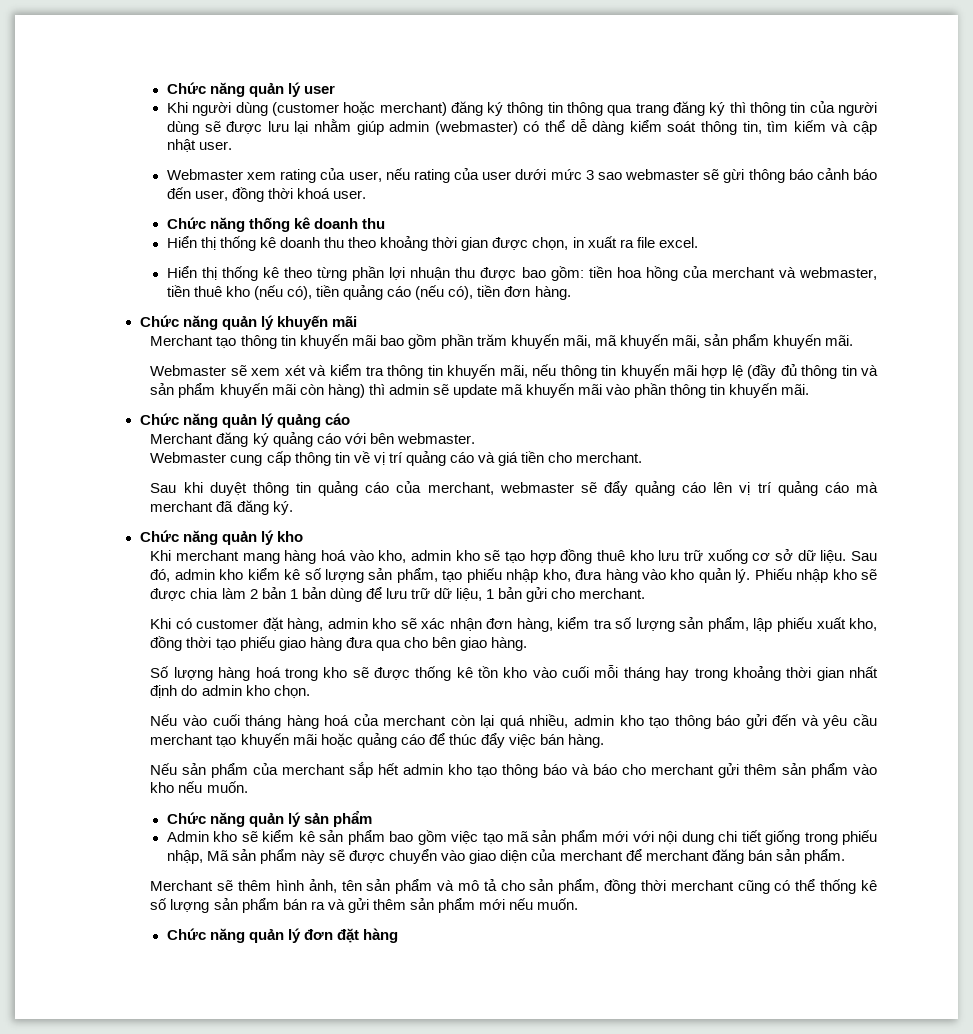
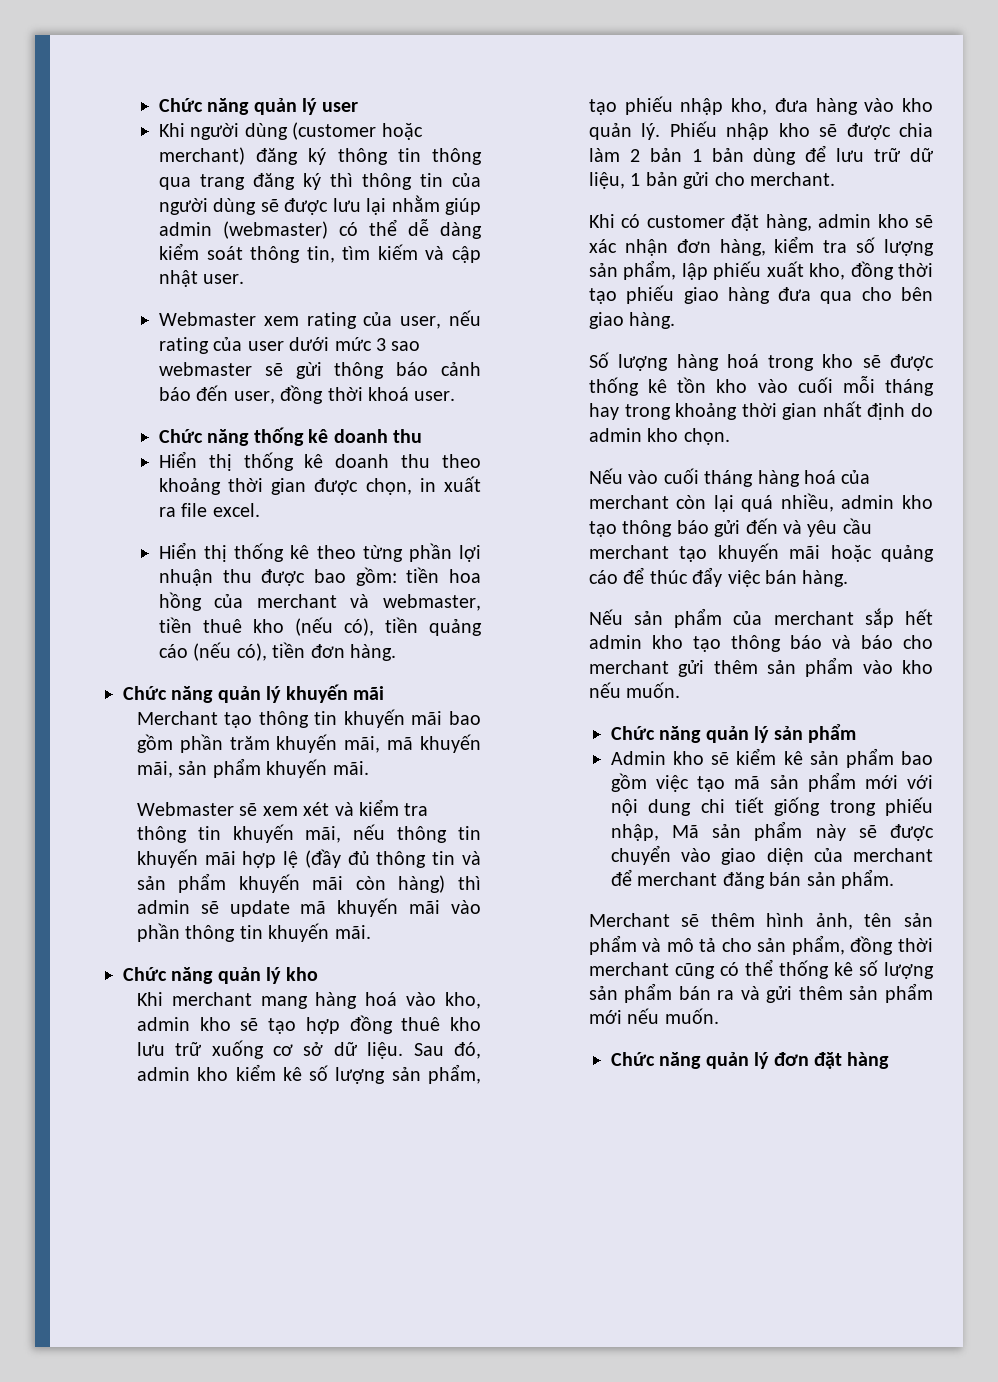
[139,413,350,428] [150,432,475,447] [150,451,643,466] [150,481,878,496] [150,500,293,515] // Chức năng quản lý quảng cáo // Merchant đăng ký quảng cáo với bên webmaster. // Webmaster cung cấp thông tin về vị trí quảng cáo và giá tiền cho merchant. // Sau khi duyệt thông tin quảng cáo của merchant, webmaster sẽ đẩy quảng cáo lên vị trí quảng cáo mà merchant đã đăng ký. -> (371, 932) none

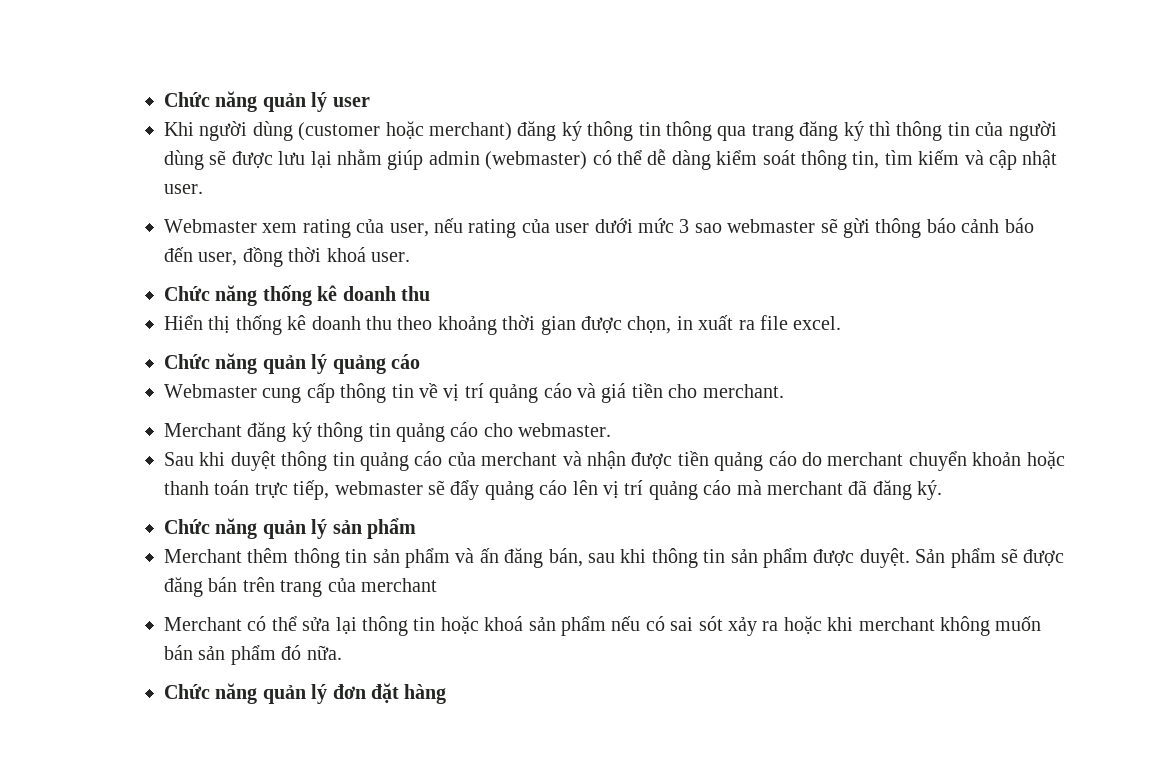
[158,542,482,562] [158,567,481,586] [158,592,481,611] [158,617,483,636] [158,642,396,661] [122,684,384,703] [136,709,481,728] [136,734,481,753] [136,758,369,778] [136,799,429,816] [136,824,481,843] [136,849,481,868] [136,873,482,893] [136,898,481,917] [136,923,371,942] [122,967,318,984] [136,992,481,1009] [136,1015,482,1034] [136,1040,481,1059] [136,1064,481,1084] [588,96,933,115] [588,121,933,140] [588,145,935,165] [588,172,835,189] [588,214,933,231] [588,236,934,256] [588,260,933,280] [588,285,933,304] [588,312,676,329] [588,352,934,371] [588,376,934,396] [588,401,933,420] [588,428,730,445] [588,468,871,487] [588,493,933,512] [588,518,872,537] [588,543,934,562] [588,567,849,587] [588,608,933,628] [588,635,933,652] [588,657,933,677] [588,682,681,698] Hiển thị thống kê theo từng phần lợi nhuận thu được bao gồm: tiền hoa hồng của merchant và webmaster, tiền thuê kho (nếu có), tiền quảng cáo (nếu có), tiền đơn hàng. // Chức năng quản lý khuyến mãi // Merchant tạo thông tin khuyến mãi bao gồm phần trăm khuyến mãi, mã khuyến mãi, sản phẩm khuyến mãi. // Webmaster sẽ xem xét và kiểm tra thông tin khuyến mãi, nếu thông tin khuyến mãi hợp lệ (đầy đủ thông tin và sản phẩm khuyến mãi còn hàng) thì admin sẽ update mã khuyến mãi vào phần thông tin khuyến mãi. // Chức năng quản lý kho // Khi merchant mang hàng hoá vào kho, admin kho sẽ tạo hợp đồng thuê kho lưu trữ xuống cơ sở dữ liệu. Sau đó, admin kho kiểm kê số lượng sản phẩm, tạo phiếu nhập kho, đưa hàng vào kho quản lý. Phiếu nhập kho sẽ được chia làm 2 bản 1 bản dùng để lưu trữ dữ liệu, 1 bản gửi cho merchant. // Khi có customer đặt hàng, admin kho sẽ xác nhận đơn hàng, kiểm tra số lượng sản phẩm, lập phiếu xuất kho, đồng thời tạo phiếu giao hàng đưa qua cho bên giao hàng. // Số lượng hàng hoá trong kho sẽ được thống kê tồn kho vào cuối mỗi tháng hay trong khoảng thời gian nhất định do admin kho chọn. // Nếu vào cuối tháng hàng hoá của merchant còn lại quá nhiều, admin kho tạo thông báo gửi đến và yêu cầu merchant tạo khuyến mãi hoặc quảng cáo để thúc đẩy việc bán hàng. // Nếu sản phẩm của merchant sắp hết admin kho tạo thông báo và báo cho merchant gửi thêm sản phẩm vào kho nếu muốn. -> [164,353,421,374] [164,383,784,403] [164,422,612,442] [164,451,1065,471] [164,480,943,500] Chức năng quản lý quảng cáo // Webmaster cung cấp thông tin về vị trí quảng cáo và giá tiền cho merchant. // Merchant đăng ký thông tin quảng cáo cho webmaster. // Sau khi duyệt thông tin quảng cáo của merchant và nhận được tiền quảng cáo do merchant chuyển khoản hoặc thanh toán trực tiếp, webmaster sẽ đẩy quảng cáo lên vị trí quảng cáo mà merchant đã đăng ký.
[610,748,933,768] [610,772,933,792] [610,797,933,816] [610,821,934,841] [610,845,933,865] [610,869,894,889] [588,913,933,930] [588,935,933,955] [588,959,934,979] [588,983,933,1003] [588,1008,719,1024] Admin kho sẽ kiểm kê sản phẩm bao gồm việc tạo mã sản phẩm mới với nội dung chi tiết giống trong phiếu nhập, Mã sản phẩm này sẽ được chuyển vào giao diện của merchant để merchant đăng bán sản phẩm. // Merchant sẽ thêm hình ảnh, tên sản phẩm và mô tả cho sản phẩm, đồng thời merchant cũng có thể thống kê số lượng sản phẩm bán ra và gửi thêm sản phẩm mới nếu muốn. -> [164,548,1065,568] [164,577,438,597] [164,616,1042,636] [164,645,342,665] Merchant thêm thông tin sản phẩm và ấn đăng bán, sau khi thông tin sản phẩm được duyệt. Sản phẩm sẽ được đăng bán trên trang của merchant // Merchant có thể sửa lại thông tin hoặc khoá sản phẩm nếu có sai sót xảy ra hoặc khi merchant không muốn bán sản phẩm đó nữa.

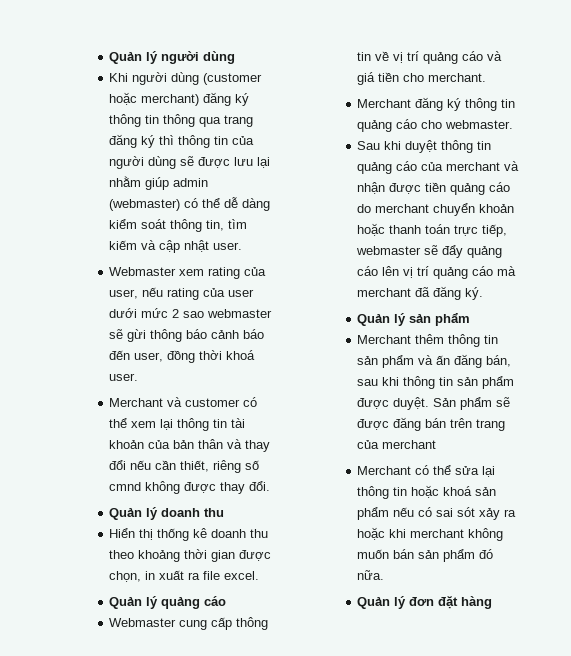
[164,91,370,112] Chức năng quản lý user -> [109,51,236,64] Quản lý người dùng
[679,219,690,233] 3 -> [172,309,180,318] 2
[164,285,338,306] Chức năng thống kê -> [109,397,258,407] [109,418,246,431] [109,439,271,452] [109,460,260,473] [109,481,271,494] [109,507,159,520] Merchant và customer có thể xem lại thông tin tài khoản của bản thân và thay đổi nếu cần thiết, riêng số cmnd không được thay đổi. // Quản lý
[164,353,306,374] Chức năng quản -> [109,597,143,609] Quản
[164,518,306,539] Chức năng quản -> [357,314,391,326] Quản
[164,683,306,704] Chức năng quản -> [357,597,391,609] Quản

